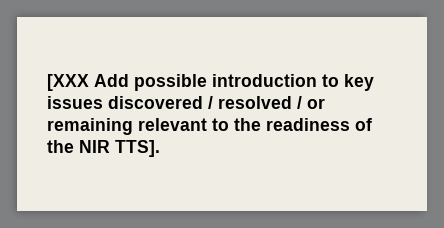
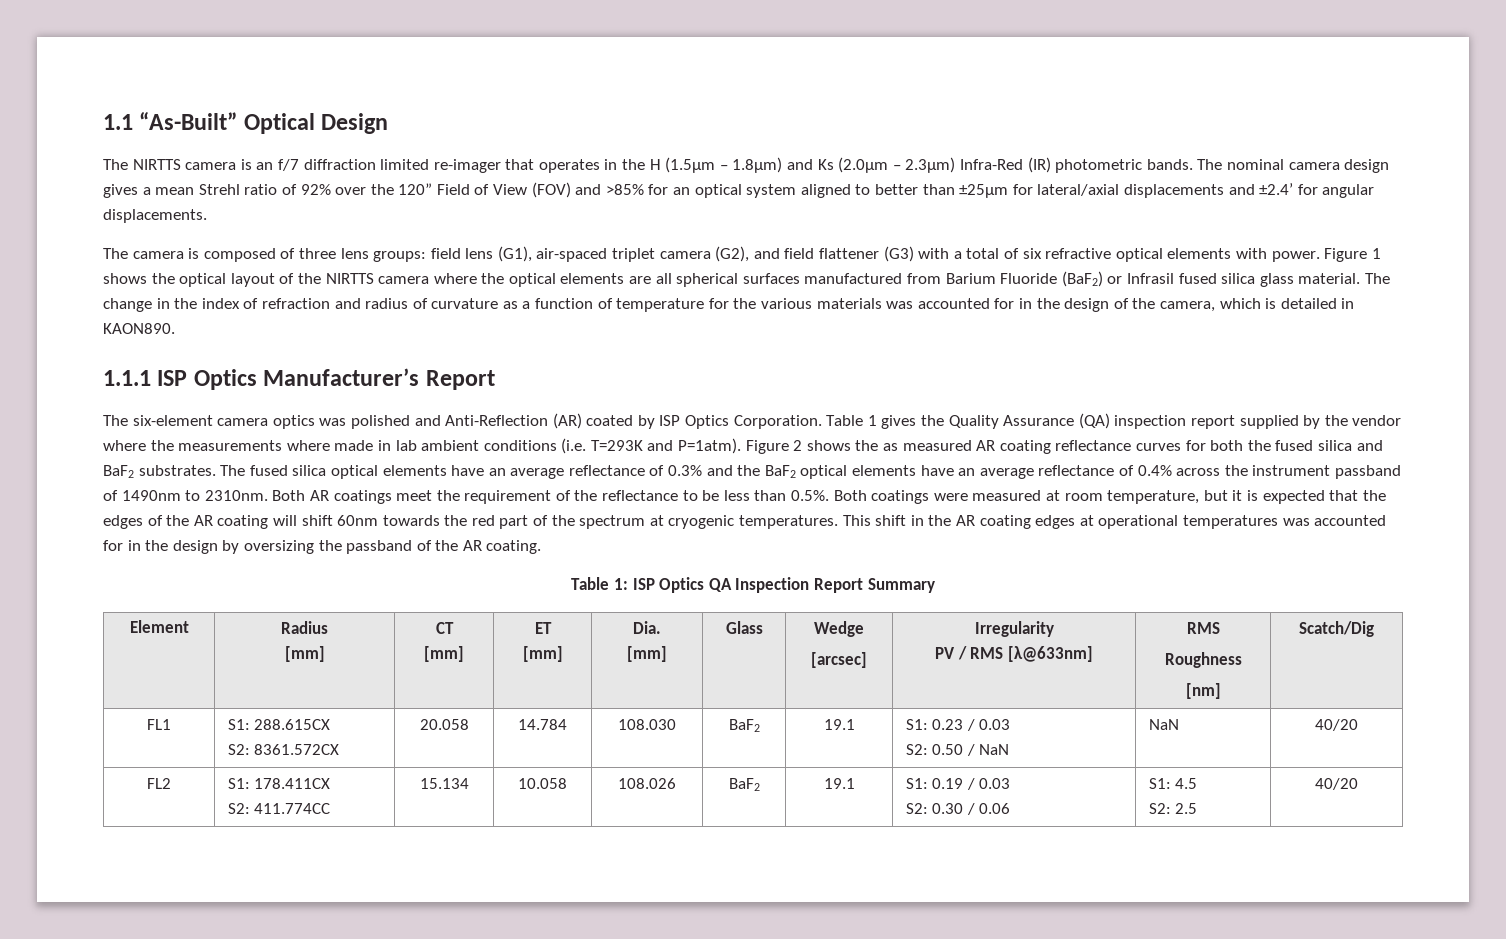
[47,74,374,91] [47,96,325,109] [47,118,372,135] [47,140,160,157] [XXX Add possible introduction to key issues discovered / resolved / or remaining relevant to the readiness of the NIR TTS]. -> [103,112,389,134] [103,157,1390,173] [103,182,1375,198] [103,209,207,223] [103,246,1381,262] [103,271,1390,287] [103,298,1355,312] [103,323,175,334] [103,368,495,390] [103,413,1402,429] [103,438,1383,454] [103,465,1401,479] [103,490,1386,504] [103,515,1387,529] [103,540,542,554] [571,577,935,593] [129,620,189,633] [281,621,328,634] [284,646,325,662] [435,622,454,634] [423,646,464,662] [534,622,552,634] [522,646,563,662] [633,621,661,634] [627,646,667,662] [725,621,763,634] [814,621,864,637] [811,652,867,668] [974,621,1054,637] [935,646,1093,662] [1186,622,1220,634] [1164,652,1242,668] [1185,683,1221,699] [1299,621,1374,637] [147,719,171,730] [227,719,331,730] [227,744,340,755] [419,719,469,730] [518,719,567,730] [618,719,676,730] [728,719,760,732] [823,719,855,730] [905,719,1011,731] [905,744,1010,756] [1148,719,1179,730] [1315,719,1358,731] [147,778,171,789] [227,778,331,789] [227,803,331,814] [419,778,469,789] [518,778,567,789] [618,778,676,789] [728,778,760,791] [823,778,855,789] [905,778,1011,790] [905,803,1011,815] [1148,778,1198,789] [1148,803,1198,814] [1315,778,1358,790] 1.1 “As-Built” Optical Design // The NIRTTS camera is an f/7 diffraction limited re-imager that operates in the H (1.5μm – 1.8μm) and Ks (2.0μm – 2.3μm) Infra-Red (IR) photometric bands. The nominal camera design gives a mean Strehl ratio of 92% over the 120” Field of View (FOV) and >85% for an optical system aligned to better than ±25μm for lateral/axial displacements and ±2.4’ for angular displacements. // The camera is composed of three lens groups: field lens (G1), air-spaced triplet camera (G2), and field flattener (G3) with a total of six refractive optical elements with power. Figure 1 shows the optical layout of the NIRTTS camera where the optical elements are all spherical surfaces manufactured from Barium Fluoride (BaF2) or Infrasil fused silica glass material. The change in the index of refraction and radius of curvature as a function of temperature for the various materials was accounted for in the design of the camera, which is detailed in KAON890. // 1.1.1 ISP Optics Manufacturer’s Report // The six-element camera optics was polished and Anti-Reflection (AR) coated by ISP Optics Corporation. Table 1 gives the Quality Assurance (QA) inspection report supplied by the vendor where the measurements where made in lab ambient conditions (i.e. T=293K and P=1atm). Figure 2 shows the as measured AR coating reflectance curves for both the fused silica and BaF2 substrates. The fused silica optical elements have an average reflectance of 0.3% and the BaF2 optical elements have an average reflectance of 0.4% across the instrument passband of 1490nm to 2310nm. Both AR coatings meet the requirement of the reflectance to be less than 0.5%. Both coatings were measured at room temperature, but it is expected that the edges of the AR coating will shift 60nm towards the red part of the spectrum at cryogenic temperatures. This shift in the AR coating edges at operational temperatures was accounted for in the design by oversizing the passband of the AR coating. // Table 1: ISP Optics QA Inspection Report Summary // Element | Radius // [mm] | CT // [mm] | ET // [mm] | Dia. // [mm] | Glass | Wedge // [arcsec] | Irregularity // PV / RMS [λ@633nm] | RMS // Roughness // [nm] | Scatch/Dig // FL1 | S1: 288.615CX // S2: 8361.572CX | 20.058 | 14.784 | 108.030 | BaF2 | 19.1 | S1: 0.23 / 0.03 // S2: 0.50 / NaN | NaN | 40/20 // FL2 | S1: 178.411CX // S2: 411.774CC | 15.134 | 10.058 | 108.026 | BaF2 | 19.1 | S1: 0.19 / 0.03 // S2: 0.30 / 0.06 | S1: 4.5 // S2: 2.5 | 40/20

